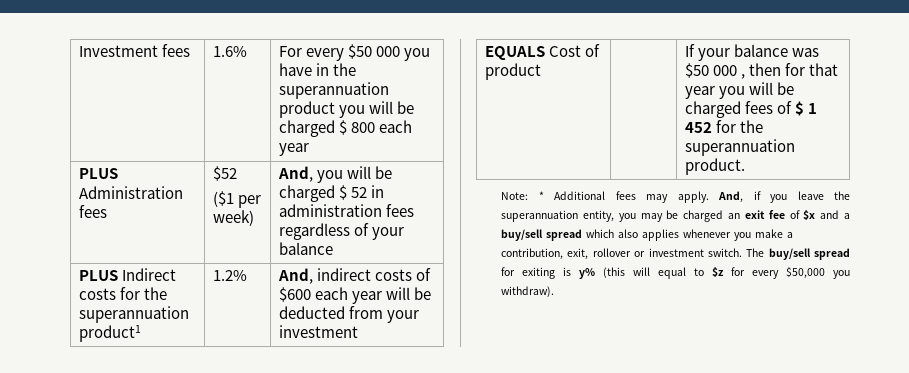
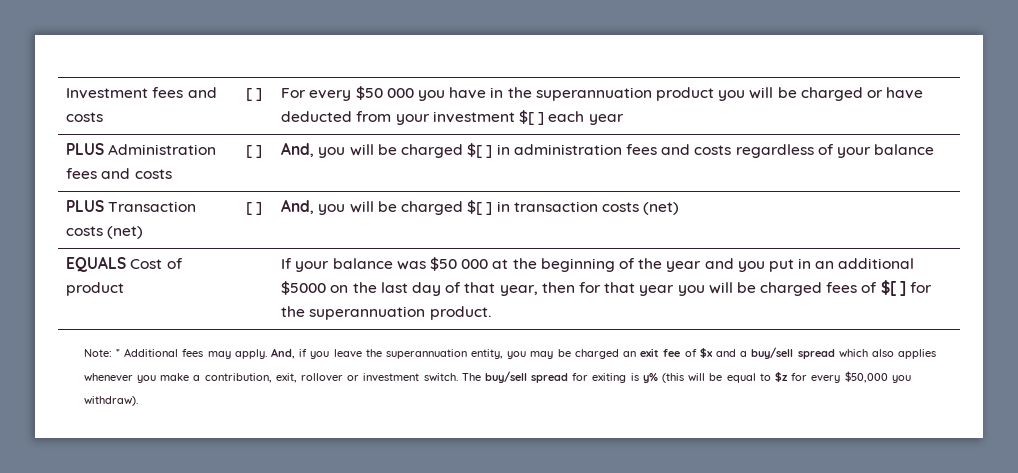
[212,46,247,57] | 1.6% -> [187,87,217,98] [66,112,104,122] [246,88,263,101] and costs | [ ]
[338,120,375,135] $ 800 -> [866,87,924,99] [281,110,545,125] or have deducted from your investment $[ ]
[212,166,237,181] [212,191,261,208] [212,210,254,226] [277,166,392,183] [278,185,367,202] | $52 // ($1 per week) | And, you will be charged $ 52 -> [101,168,172,179] [246,145,263,158] [281,142,493,158] and costs | [ ] | And, you will be charged $[ ]
(414, 210) none -> [661,144,732,155] and costs
[121,268,176,281] [78,287,167,300] [78,306,189,323] [78,325,141,342] [212,270,247,281] [277,268,431,284] [278,287,431,304] [278,306,419,323] [278,325,358,338] Indirect costs for the superannuation product1 | 1.2% | And, indirect costs of $600 each year will be deducted from your investment -> [108,201,197,212] [66,226,144,239] [246,202,263,215] [281,199,680,215] Transaction costs (net) | [ ] | And, you will be charged $[ ] in transaction costs (net)
[740,74,745,79] , -> [492,258,915,272] [281,281,538,296] at the beginning of the year and you put in an additional $5000 on the last day of that year,
[794,101,817,116] [684,122,712,133] $ 1 452 -> [880,280,906,296] $[ ]
(651, 271) none -> [709,373,723,381] be

